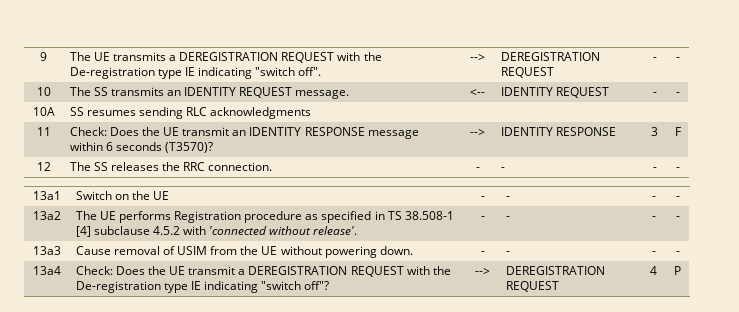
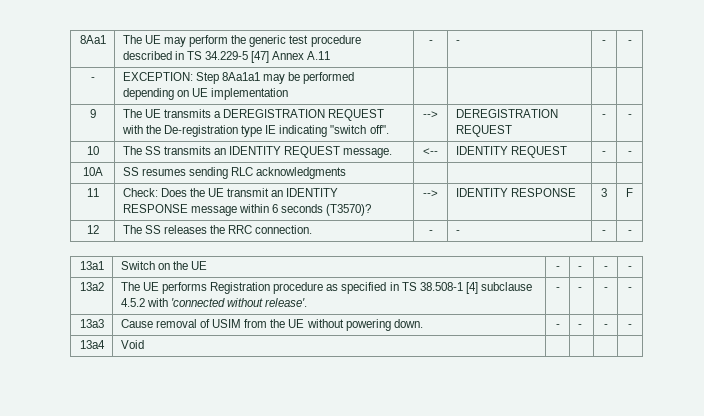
(40, 56) none -> [79,35,106,44] [122,35,361,47] [122,51,331,63] [428,40,433,44] [455,40,460,44] [602,40,606,44] [627,40,632,44] [90,77,95,81] [122,72,355,84] [122,88,289,100] 8Aa1 | The UE may perform the generic test procedure described in TS 34.229-5 [47] Annex A.11 | - | - | - | - // - | EXCEPTION: Step 8Aa1a1 may be performed depending on UE implementation | | | | //
[75,266,451,277] [75,281,330,293] [475,268,490,275] [505,266,605,275] [505,281,559,292] [650,266,657,275] [674,266,681,275] Check: Does the UE transmit a DEREGISTRATION REQUEST with the De-registration type IE indicating "switch off"? | --> | DEREGISTRATION REQUEST | 4 | P -> [120,340,144,349] Void | | | |

